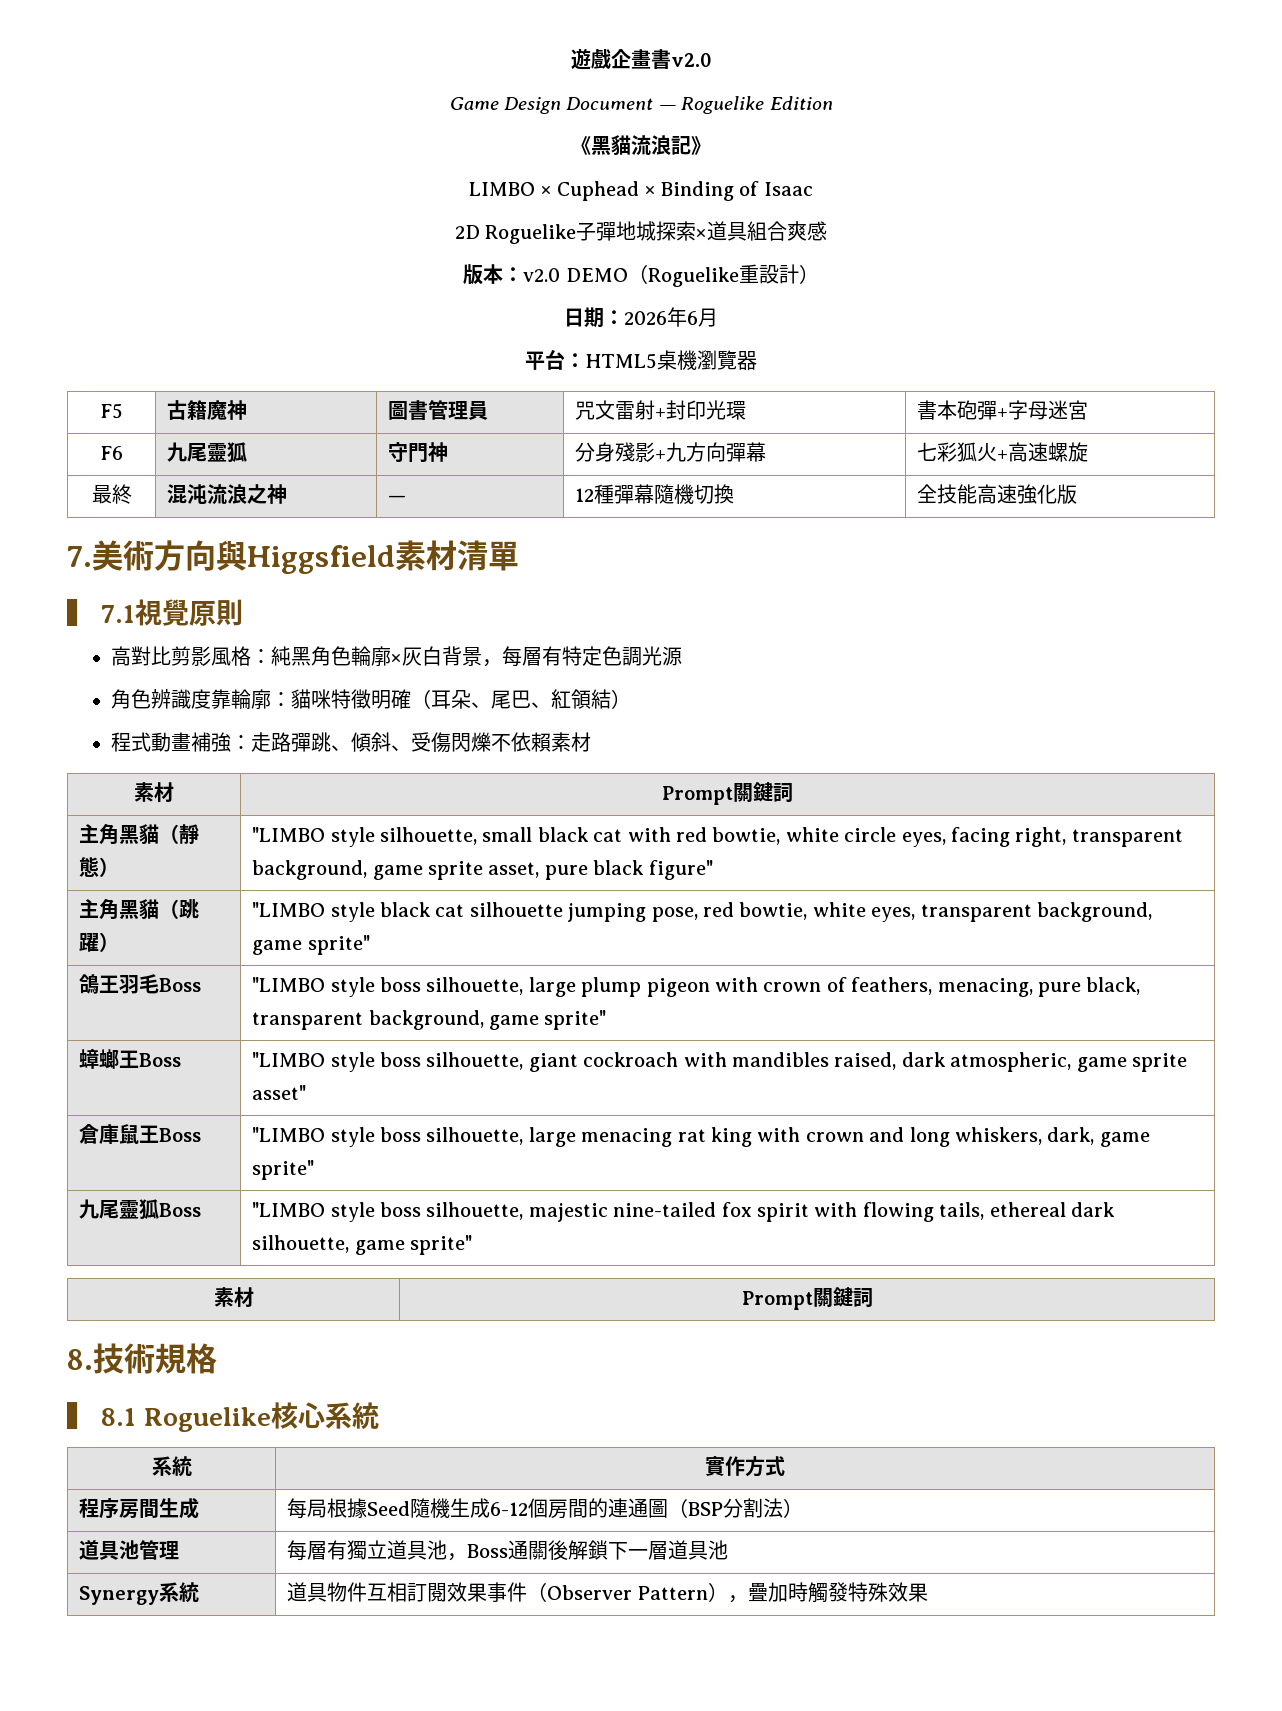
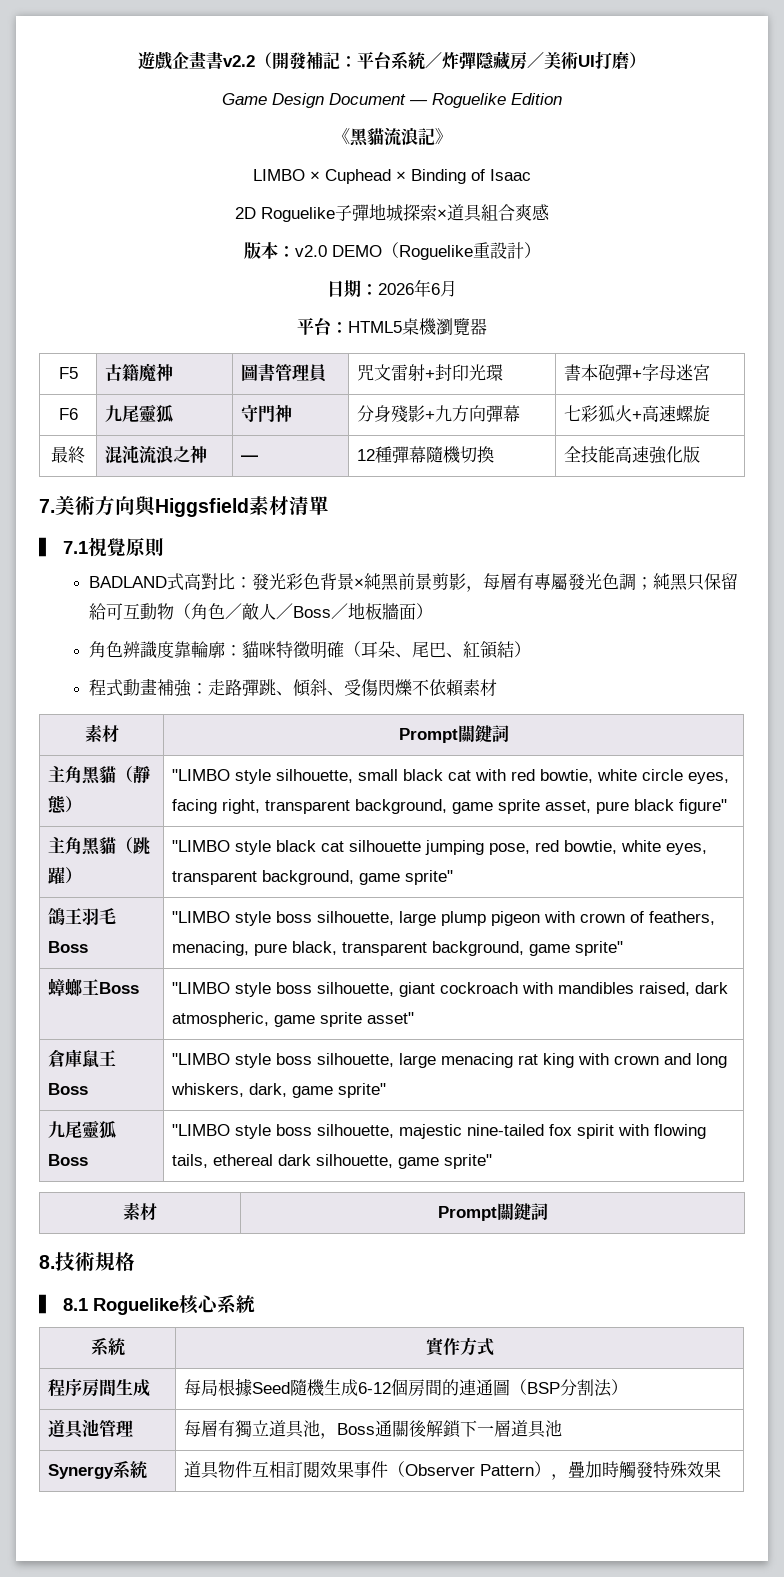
[670,53,712,67] v2.0 -> [223,51,646,70] v2.2（開發補記：平台系統／炸彈隱藏房／美術UI打磨）
[111,646,683,667] 高對比剪影風格：純黑角色輪廓×灰白背景，每層有特定色調光源 -> [89,573,739,592] [89,603,434,620] BADLAND式高對比：發光彩色背景×純黑前景剪影，每層有專屬發光色調；純黑只保留給可互動物（角色／敵人／Boss／地板牆面）

